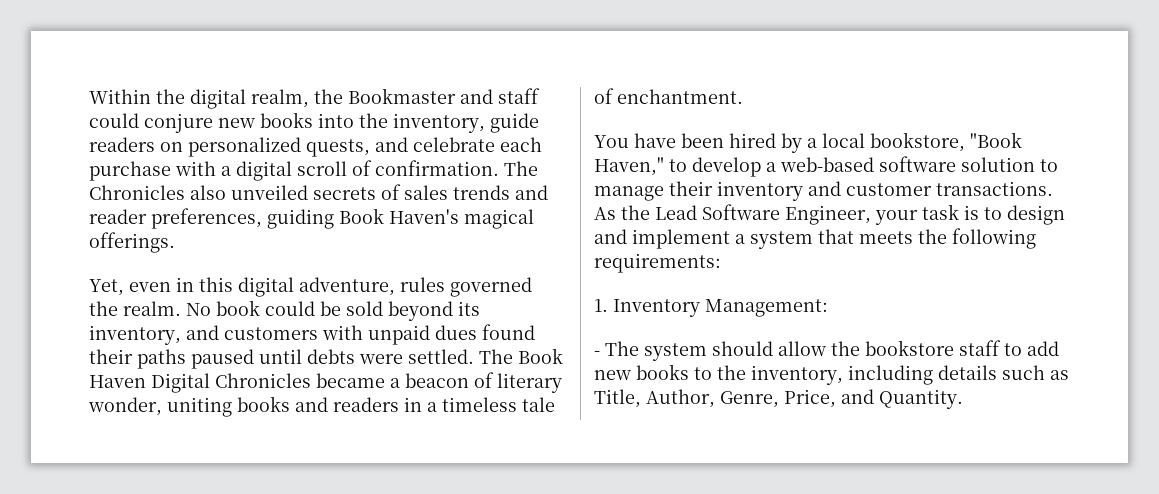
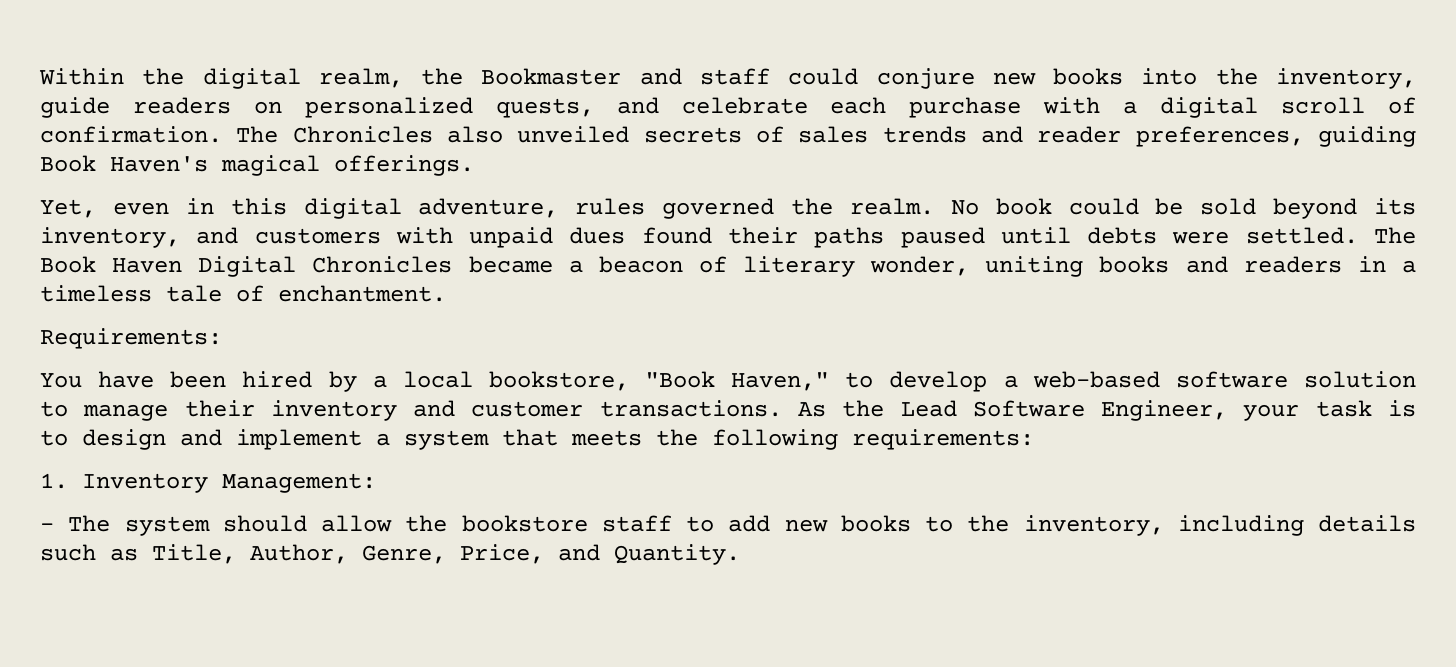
(743, 96) none -> [40,328,222,349] // Requirements:

